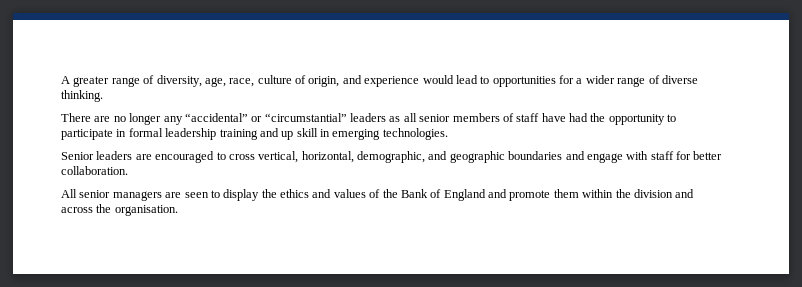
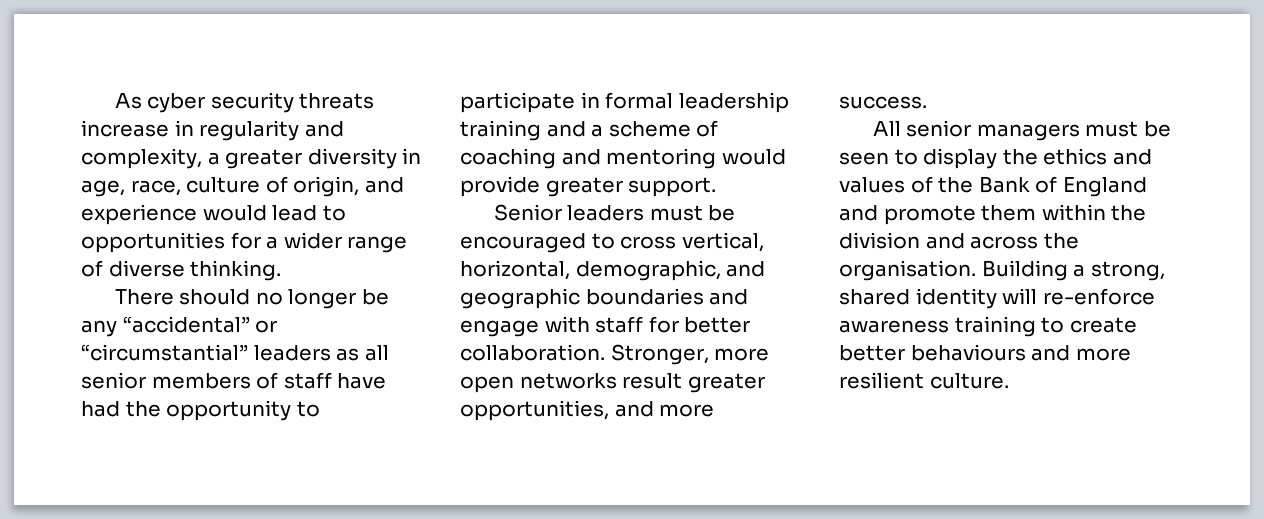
[61,75,202,87] A greater range of diversity, -> [114,92,375,113] [81,120,344,141] [81,148,422,169] As cyber security threats increase in regularity and complexity, a greater diversity in
[94,116,111,122] are -> [179,289,251,305] should
(162, 119) none -> [361,289,389,305] be
[281,128,448,140] up skill in emerging technologies. -> [591,120,719,137] [460,148,786,169] [460,176,717,197] a scheme of coaching and mentoring would provide greater support.
[135,154,152,160] are -> [649,205,736,221] must be
(128, 170) none -> [610,344,770,365] [460,373,765,393] [460,400,715,421] [839,96,927,109] Stronger, more open networks result greater opportunities, and more success.
[165,192,182,198] are -> [1085,121,1171,137] must be
(178, 210) none -> [981,260,1165,281] [839,288,1155,309] [839,316,1137,337] [839,344,1131,361] [839,372,1009,389] Building a strong, shared identity will re-enforce awareness training to create better behaviours and more resilient culture.

